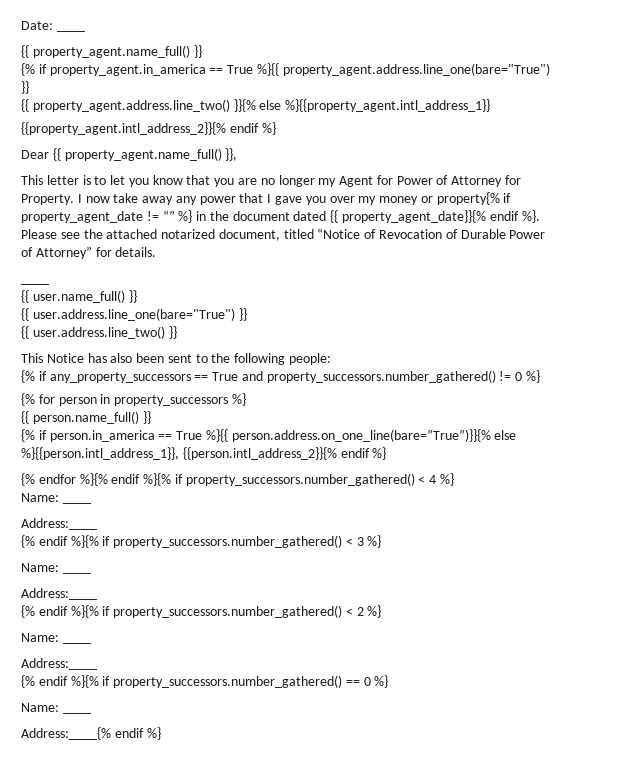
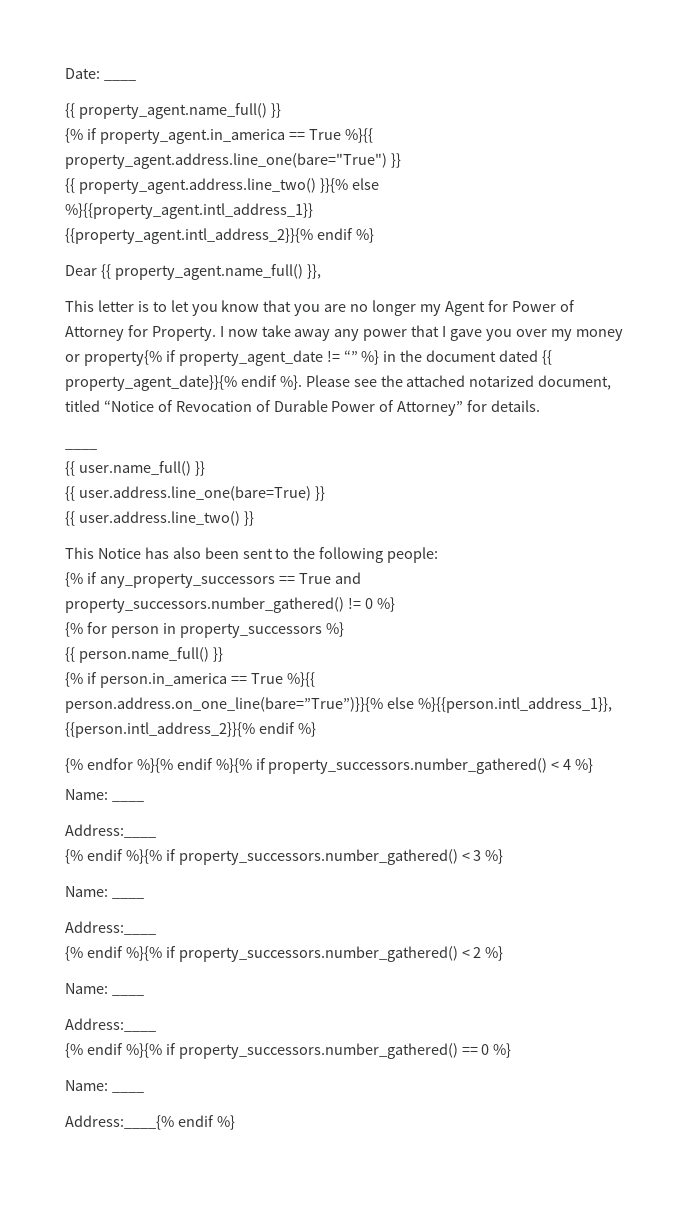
[32,308,235,321] user.address.line_one(bare="True") -> [78,486,311,501] user.address.line_one(bare=True)

